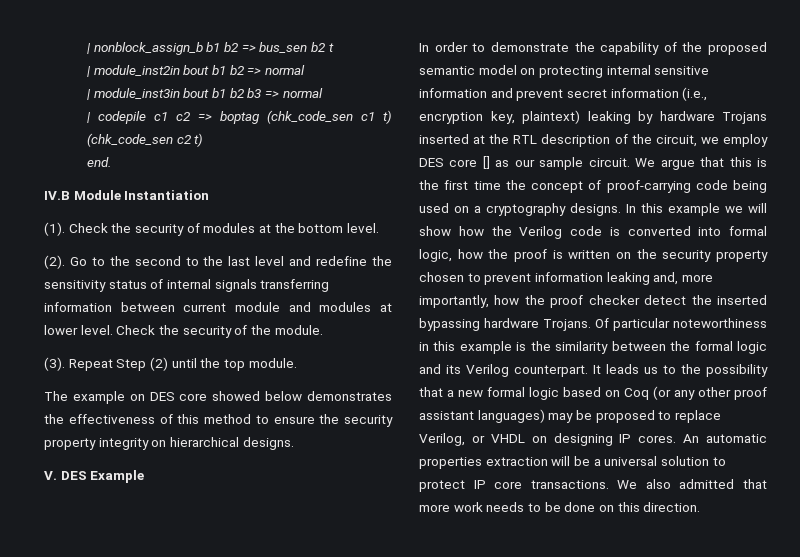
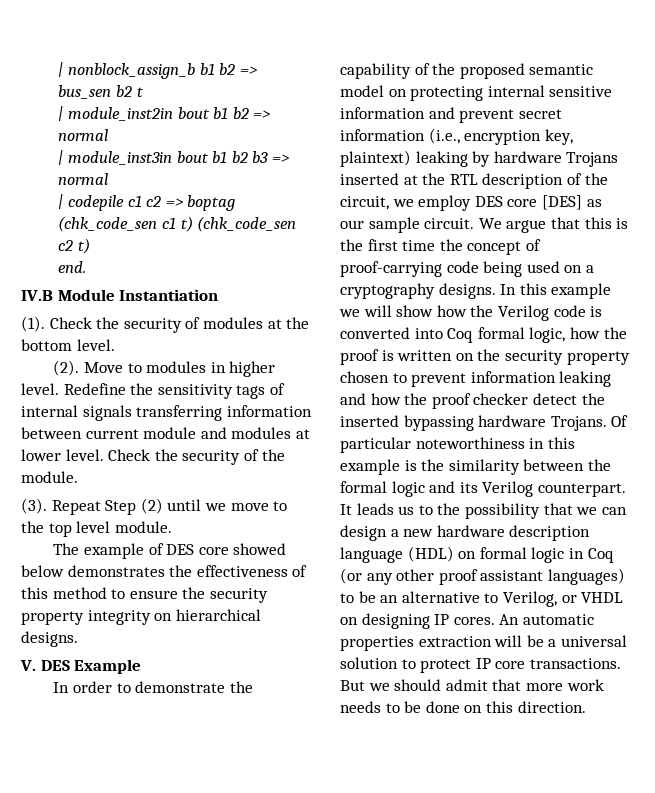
[69,256,368,266] Go to the second to the last level and redefine -> [83,361,276,377] [21,383,126,395] Move to modules in higher level. Redefine
[108,280,147,289] status -> [236,385,266,399] tags
(197, 363) none -> [204,501,288,511] we move to
(245, 365) none -> [76,521,111,533] level
[129,394,145,401] on -> [148,543,164,555] of
[482,156,490,169] [] -> [541,195,582,210] [DES]
(722, 231) none -> [447,328,474,343] Coq
[653,272,713,285] [419,295,489,308] and, more importantly, -> [340,393,366,405] and
[447,387,620,400] a new formal logic based on -> [576,507,627,515] [340,525,591,541] [340,546,584,563] we can design a new hardware description language (HDL) on formal logic in
[548,410,721,423] may be proposed to replace -> [340,591,499,603] to be an alternative to
[617,479,735,489] We also admitted -> [340,679,488,691] But we should admit

